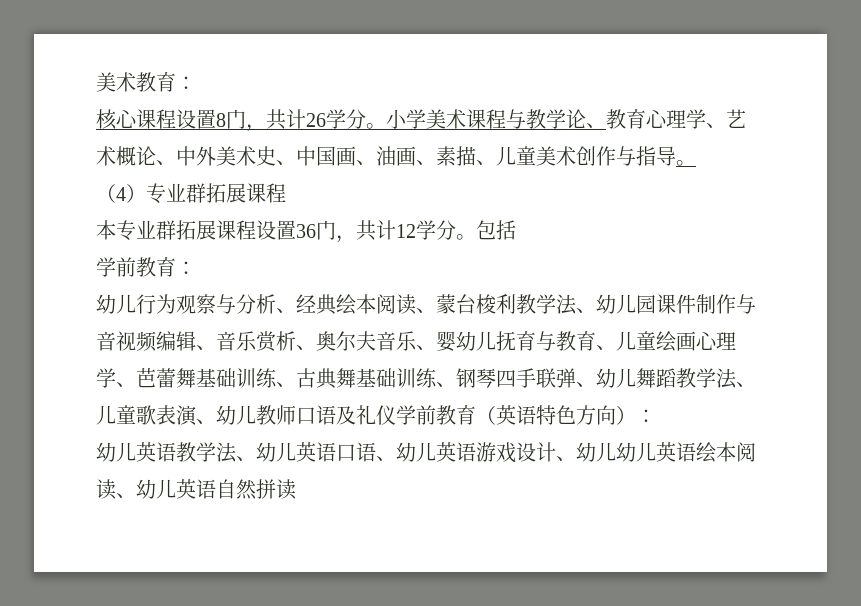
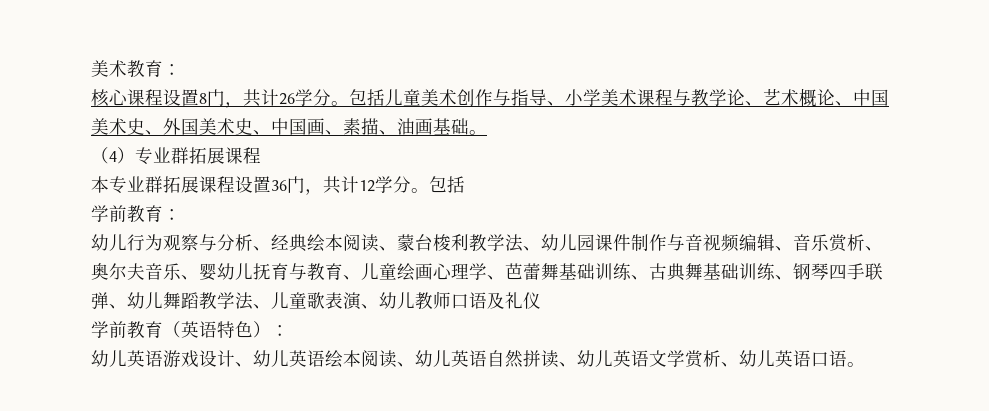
(386, 126) none -> [349,89,565,106] 包括儿童美术创作与指导、
[606,109,746,129] [96,146,676,166] 教育心理学、艺术概论、中外美术史、中国画、油画、素描、儿童美术创作与指导 -> [763,88,889,107] [91,118,469,135] 艺术概论、中国美术史、外国美术史、中国画、素描、油画基础
(396, 415) none -> (541, 300) //
[576,405,616,425] 方向 -> (253, 329) none
[176,442,476,463] 教学法、幼儿英语口语、幼儿英语 -> (163, 358) none
[616,442,656,462] 幼儿 -> (289, 358) none
(296, 489) none -> [559,350,865,368] 、幼儿英语文学赏析、幼儿英语口语。

